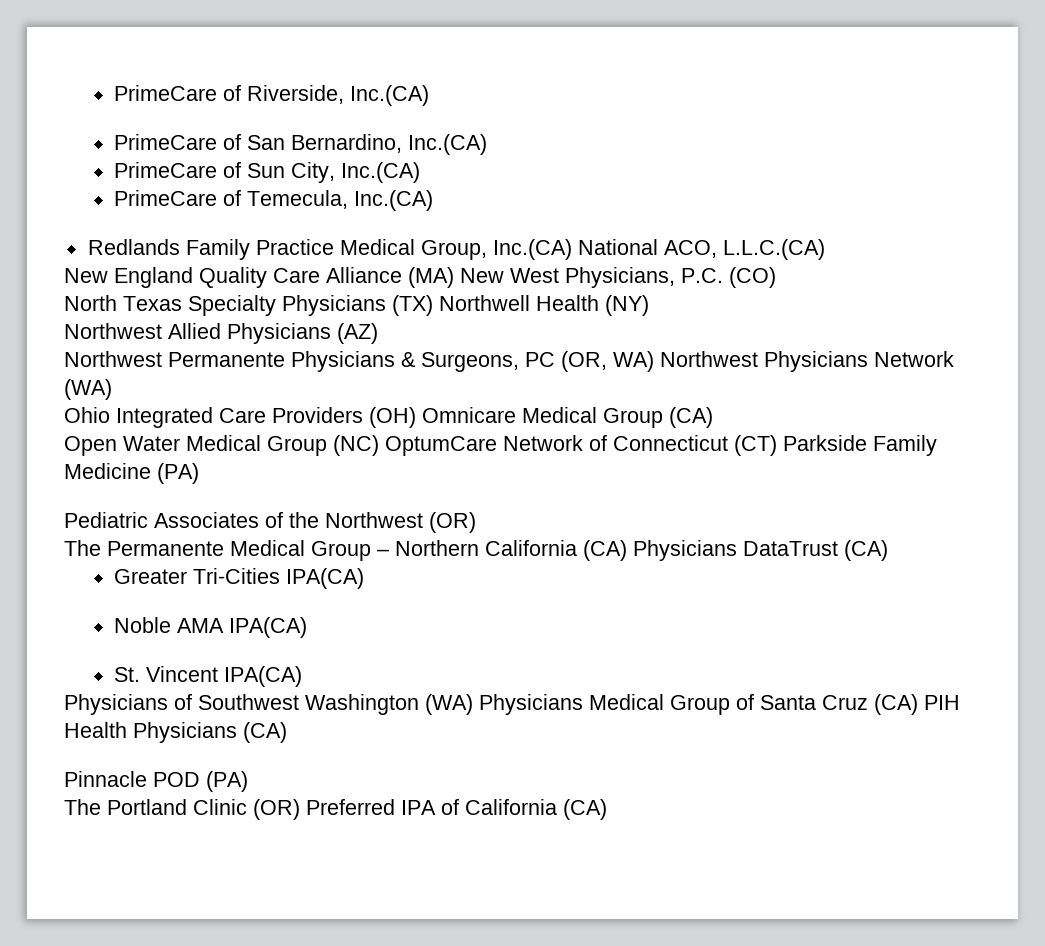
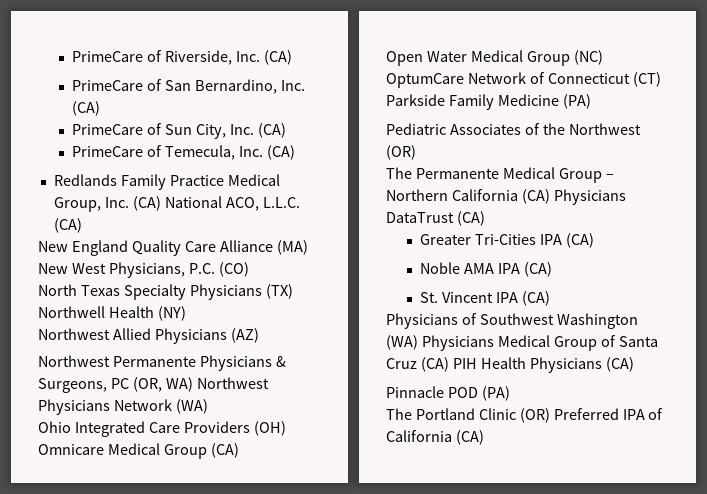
[350,85,430,106] Inc.(CA) -> [235,50,292,65] Inc. (CA)
[408,134,488,155] Inc.(CA) -> [280,80,305,91] [72,101,101,116] Inc. (CA)
[341,162,421,183] Inc.(CA) -> [229,123,286,138] Inc. (CA)
[354,190,434,211] Inc.(CA) -> [238,145,295,160] Inc. (CA)
[492,239,825,260] Inc.(CA) National ACO, L.L.C.(CA) -> [104,196,300,211] [53,218,82,233] Inc. (CA) National ACO, L.L.C. (CA)
[286,568,365,589] IPA(CA) -> [540,233,594,248] IPA (CA)
[229,617,308,638] IPA(CA) -> [498,262,552,277] IPA (CA)
[224,666,303,687] IPA(CA) -> [496,291,550,306] IPA (CA)

